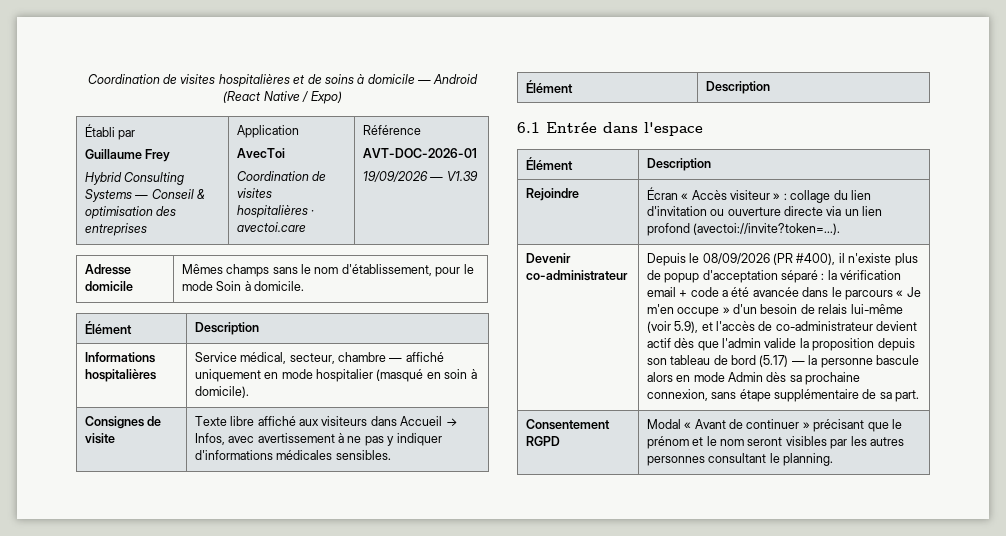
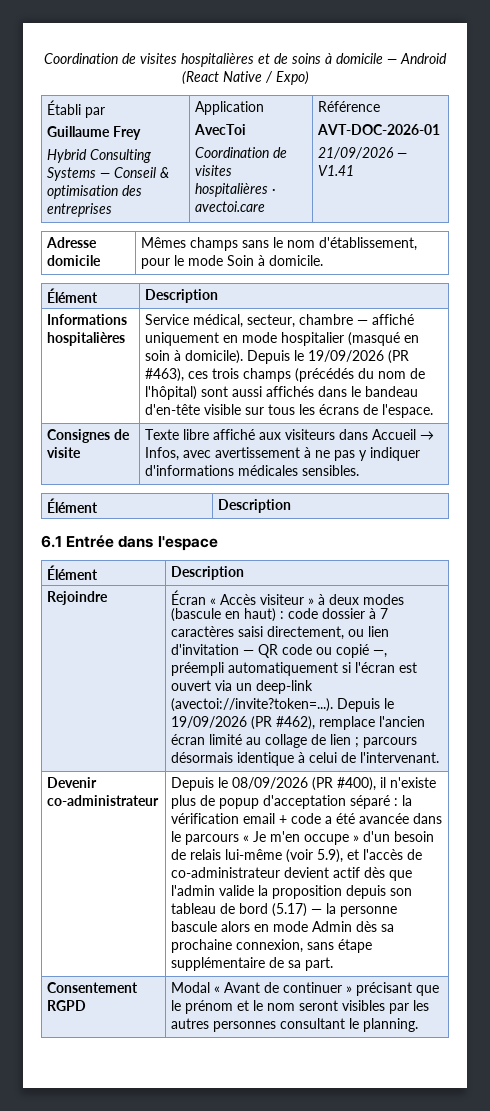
[362,171,478,182] 19/09/2026 — V1.39 -> [317,147,407,159] [317,165,354,176] 21/09/2026 — V1.41
(249, 392) none -> [246,350,409,364] [144,368,425,382] [144,386,418,400] [144,404,433,418] Depuis le 19/09/2026 (PR #463), ces trois champs (précédés du nom de l'hôpital) sont aussi affichés dans le bandeau d'en-tête visible sur tous les écrans de l'espace.
[783,190,871,203] [646,206,883,216] [646,223,841,236] : collage du lien d'invitation ou ouverture directe via un lien profond (avectoi://invite?token=...). -> [317,594,404,605] [170,608,388,622] [170,626,389,640] [170,644,387,658] [170,662,417,676] [170,680,313,694] [170,698,394,712] [170,716,425,730] [170,734,417,748] [170,752,439,766] à deux modes (bascule en haut) : code dossier à 7 caractères saisi directement, ou lien d'invitation — QR code ou copié —, préempli automatiquement si l'écran est ouvert via un deep-link (avectoi://invite?token=...). Depuis le 19/09/2026 (PR #462), remplace l'ancien écran limité au collage de lien ; parcours désormais identique à celui de l'intervenant.

